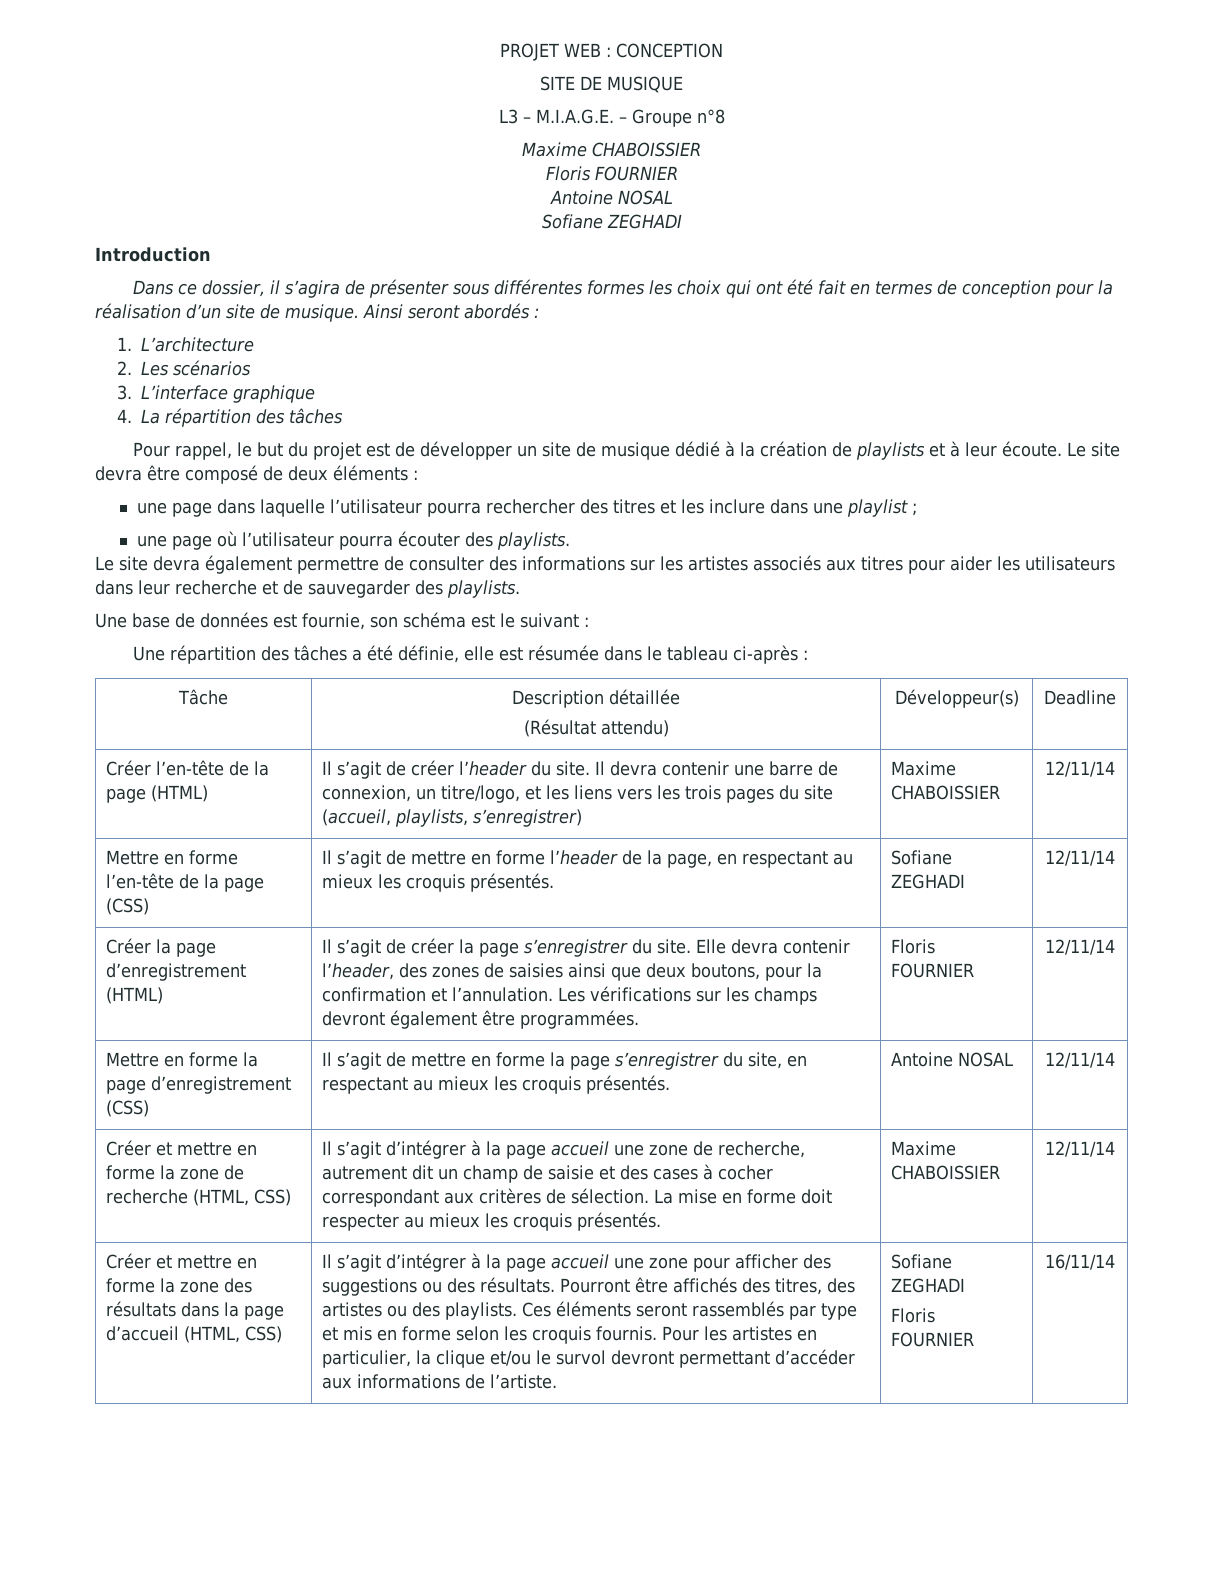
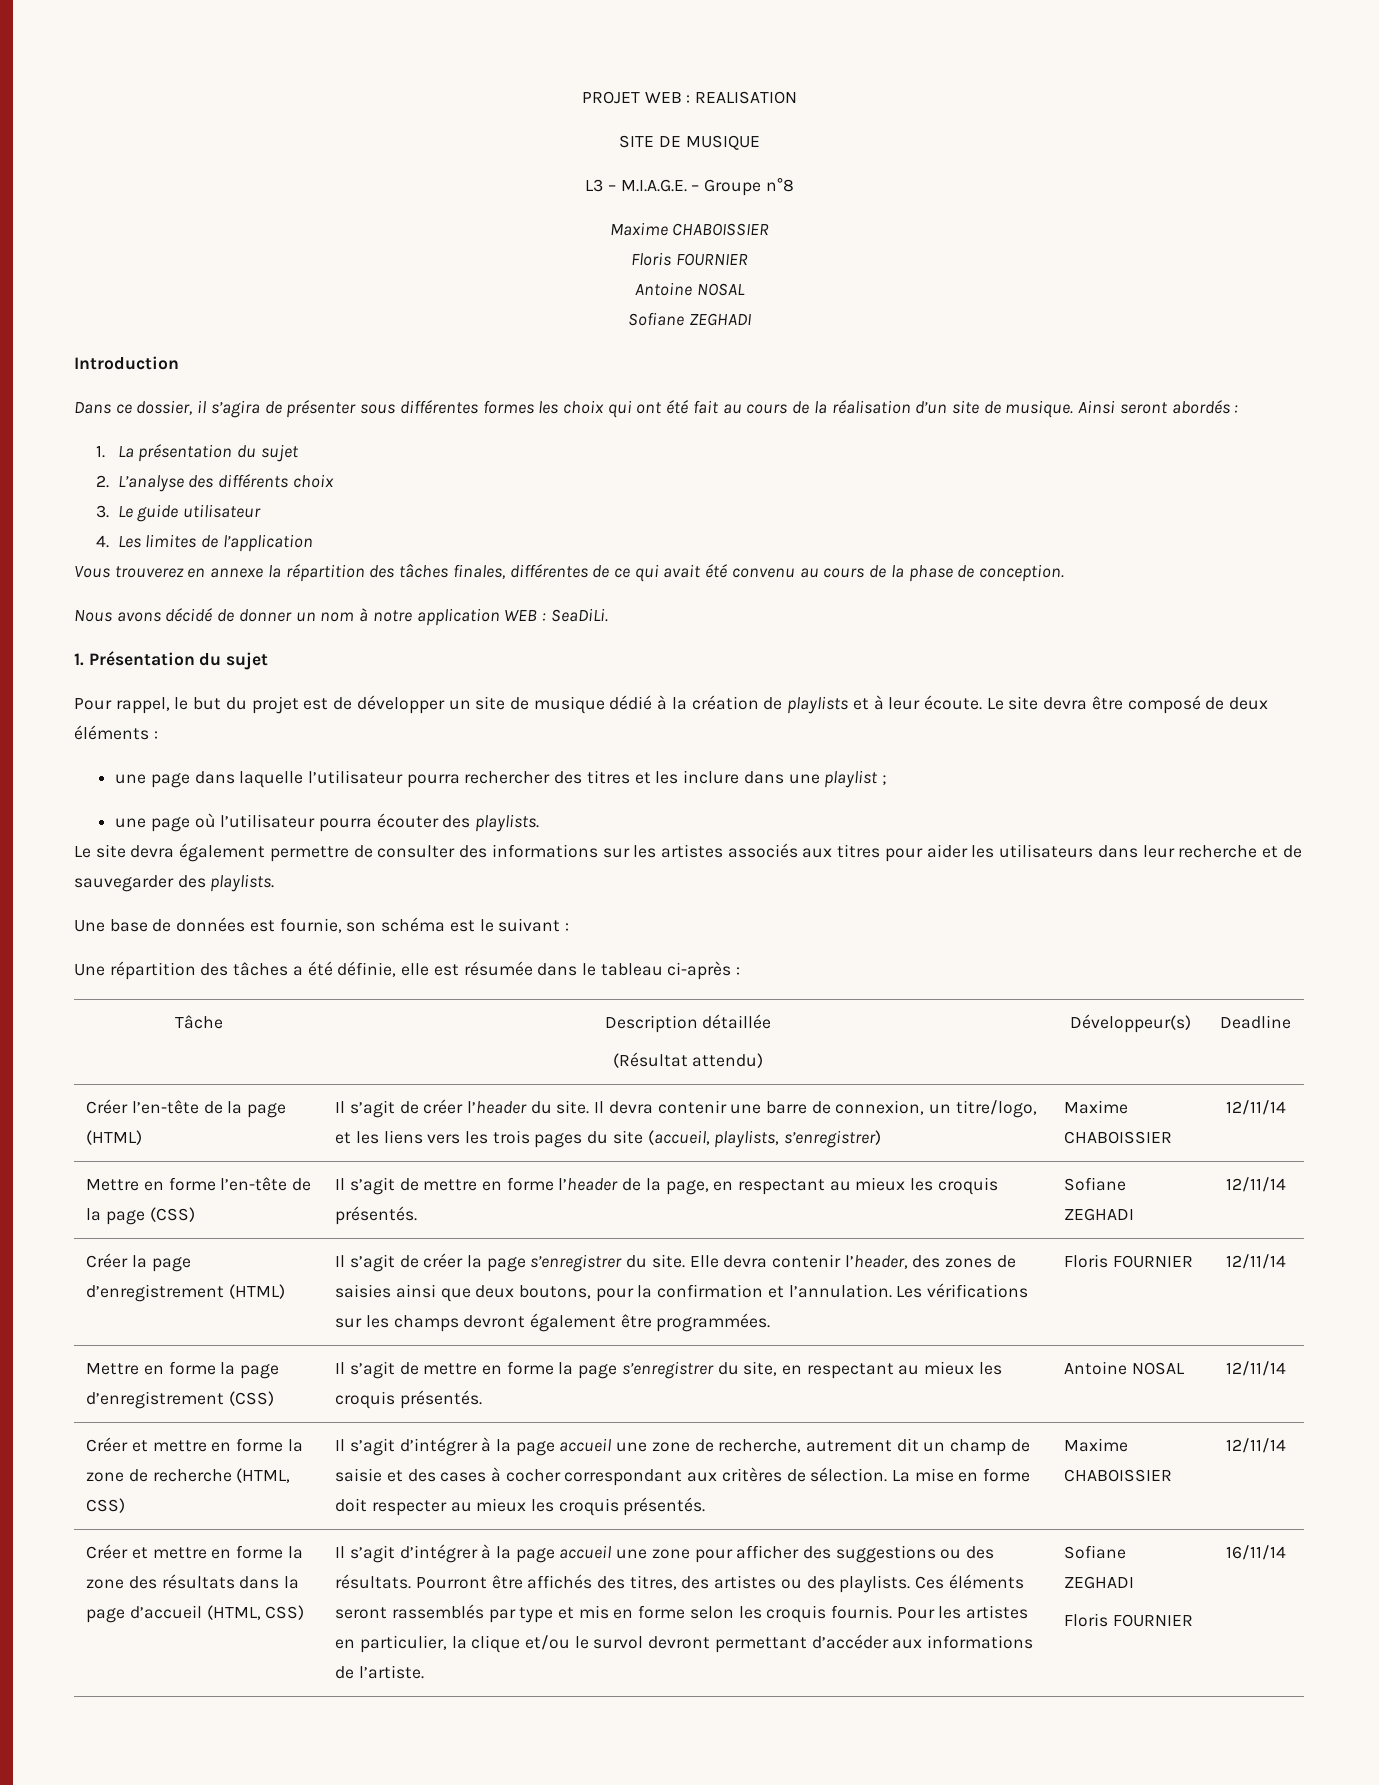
[616,43,723,58] CONCEPTION -> [695,91,798,104] REALISATION
[850,280,1095,298] en termes de conception pour -> [722,401,810,414] au cours de
[140,337,254,352] [116,360,251,376] [116,385,315,403] [116,408,343,427] L’architecture // 2. Les scénarios // 3. L’interface graphique // 4. La répartition des tâches -> [117,444,299,462] [95,474,334,492] [95,504,262,522] [95,534,313,552] [74,563,1064,582] [74,608,608,626] [74,651,269,670] La présentation du sujet // 2. L’analyse des différents choix // 3. Le guide utilisateur // 4. Les limites de l’application // Vous trouverez en annexe la répartition des tâches finales, différentes de ce qui avait été convenu au cours de la phase de conception. // Nous avons décidé de donner un nom à notre application WEB : SeaDiLi. // 1. Présentation du sujet

